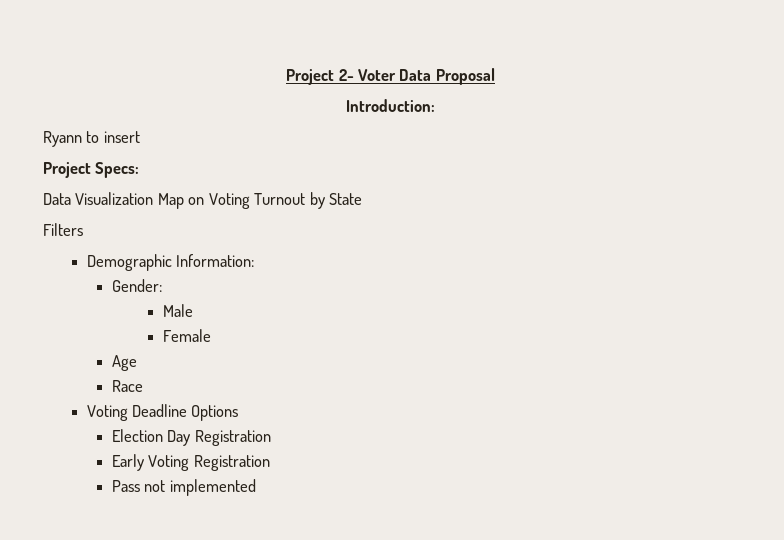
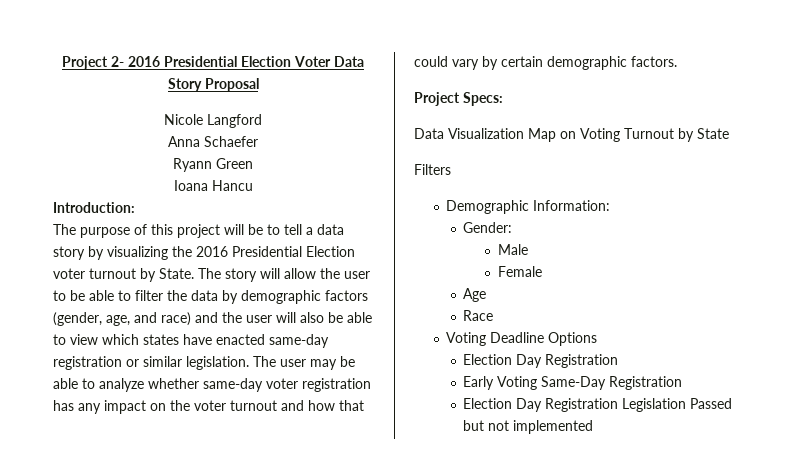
(354, 75) none -> [128,56,291,67] 2016 Presidential Election
(432, 75) none -> [167,78,202,92] Story
[346,99,435,112] [43,131,140,147] Introduction: // Ryann to insert -> [164,114,262,128] [168,136,258,147] [173,158,253,172] [173,180,253,191] [53,202,135,213] [53,224,344,238] [53,246,355,260] [53,268,370,282] [53,290,368,304] [53,312,372,326] [53,334,329,348] [53,356,355,370] [53,378,371,392] [53,400,364,414] [414,56,677,70] Nicole Langford // Anna Schaefer // Ryann Green // Ioana Hancu // Introduction: // The purpose of this project will be to tell a data story by visualizing the 2016 Presidential Election voter turnout by State. The story will allow the user to be able to filter the data by demographic factors (gender, age, and race) and the user will also be able to view which states have enacted same-day registration or similar legislation. The user may be able to analyze whether same-day voter registration has any impact on the voter turnout and how that could vary by certain demographic factors.
[193,455,270,471] [111,480,140,492] Registration // Pass -> [541,376,683,390] [463,398,733,412] [463,420,485,431] Same-Day Registration // Election Day Registration Legislation Passed but

